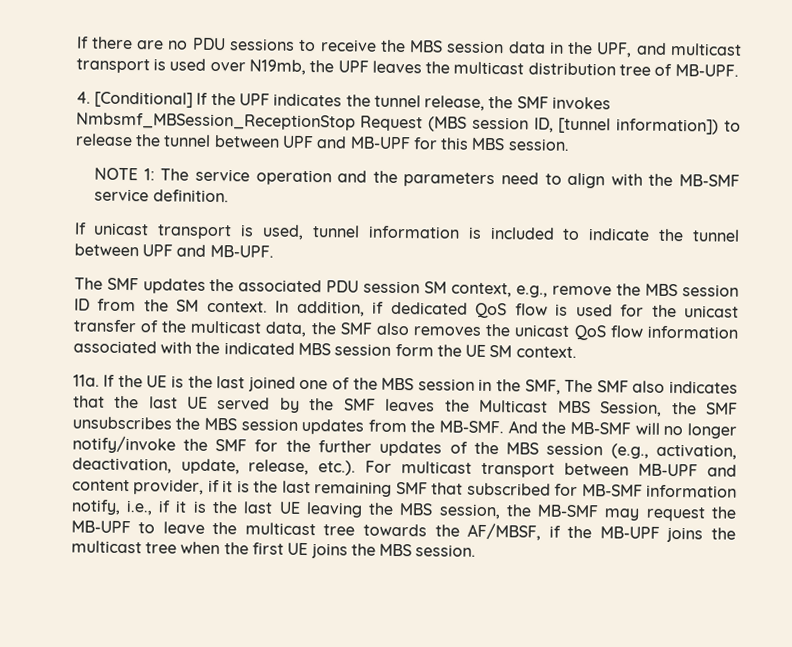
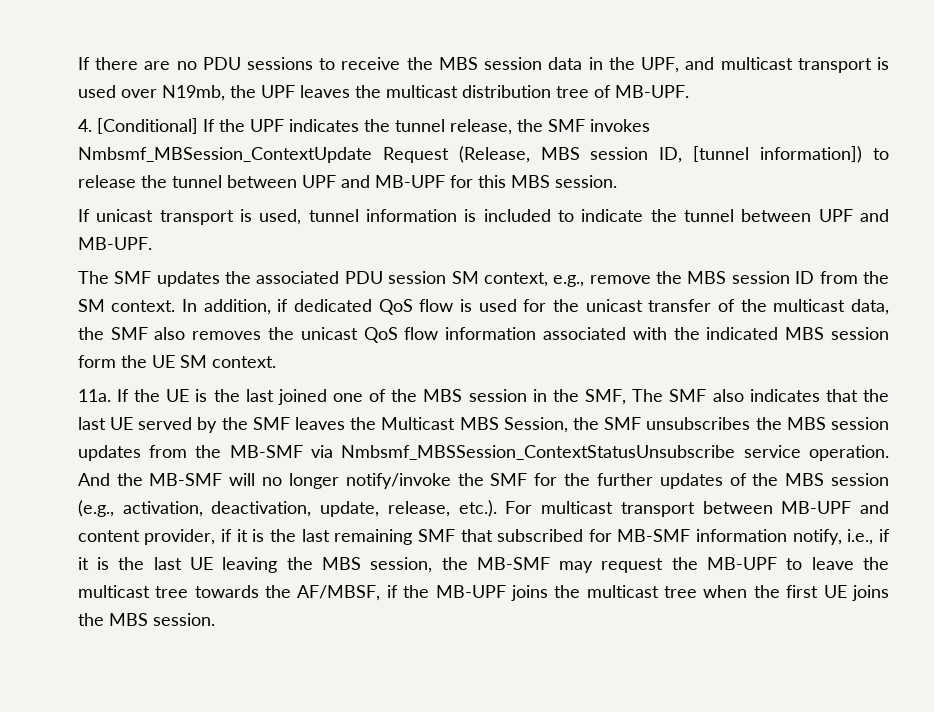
[75,112,468,132] Nmbsmf_MBSession_ReceptionStop Request (MBS -> [77,146,580,163] Nmbsmf_MBSession_ContextUpdate Request (Release, MBS
[94,167,740,189] [94,188,229,203] // NOTE 1: The service operation and the parameters need to align with the MB-SMF service definition. -> (617, 181) none
[439,420,505,434] MB-SMF. -> [229,445,889,461] MB-SMF via Nmbsmf_MBSSession_ContextStatusUnsubscribe service operation.

